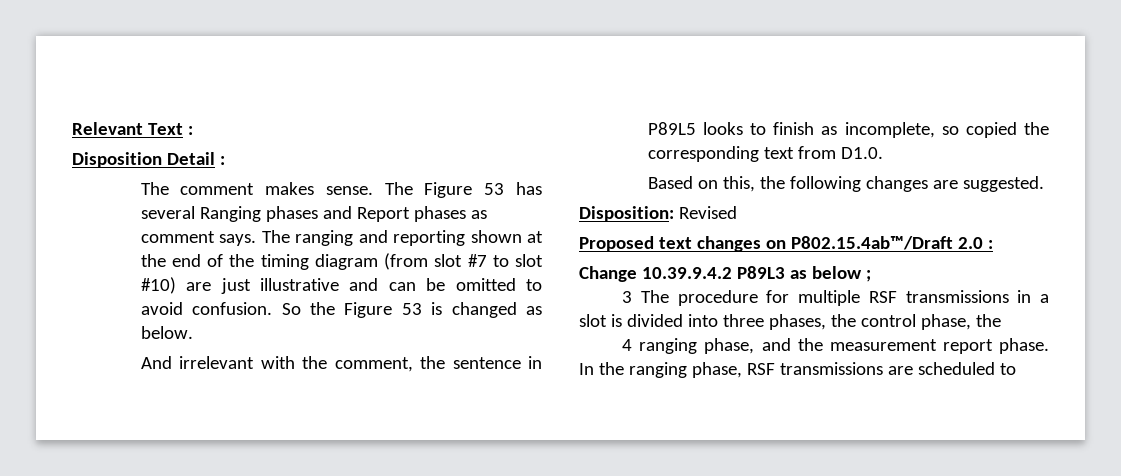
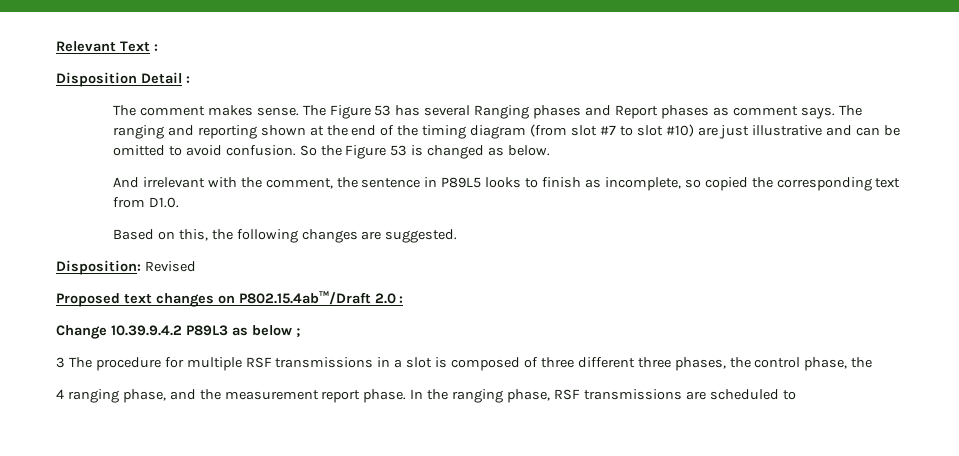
[626,314,718,327] divided into -> [451,357,635,371] composed of three different

